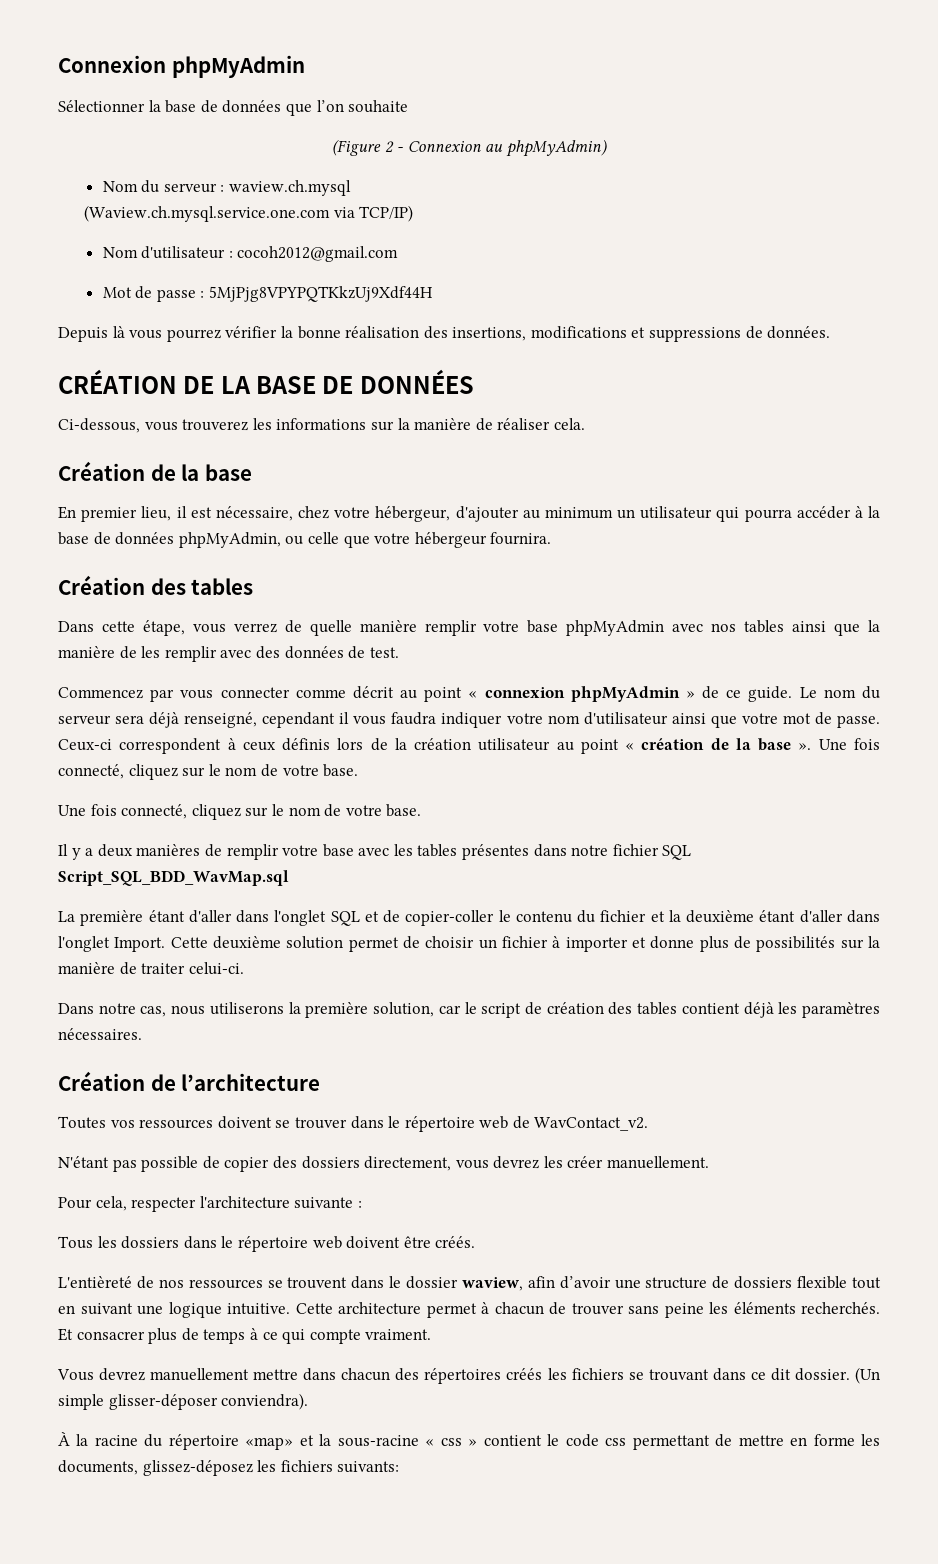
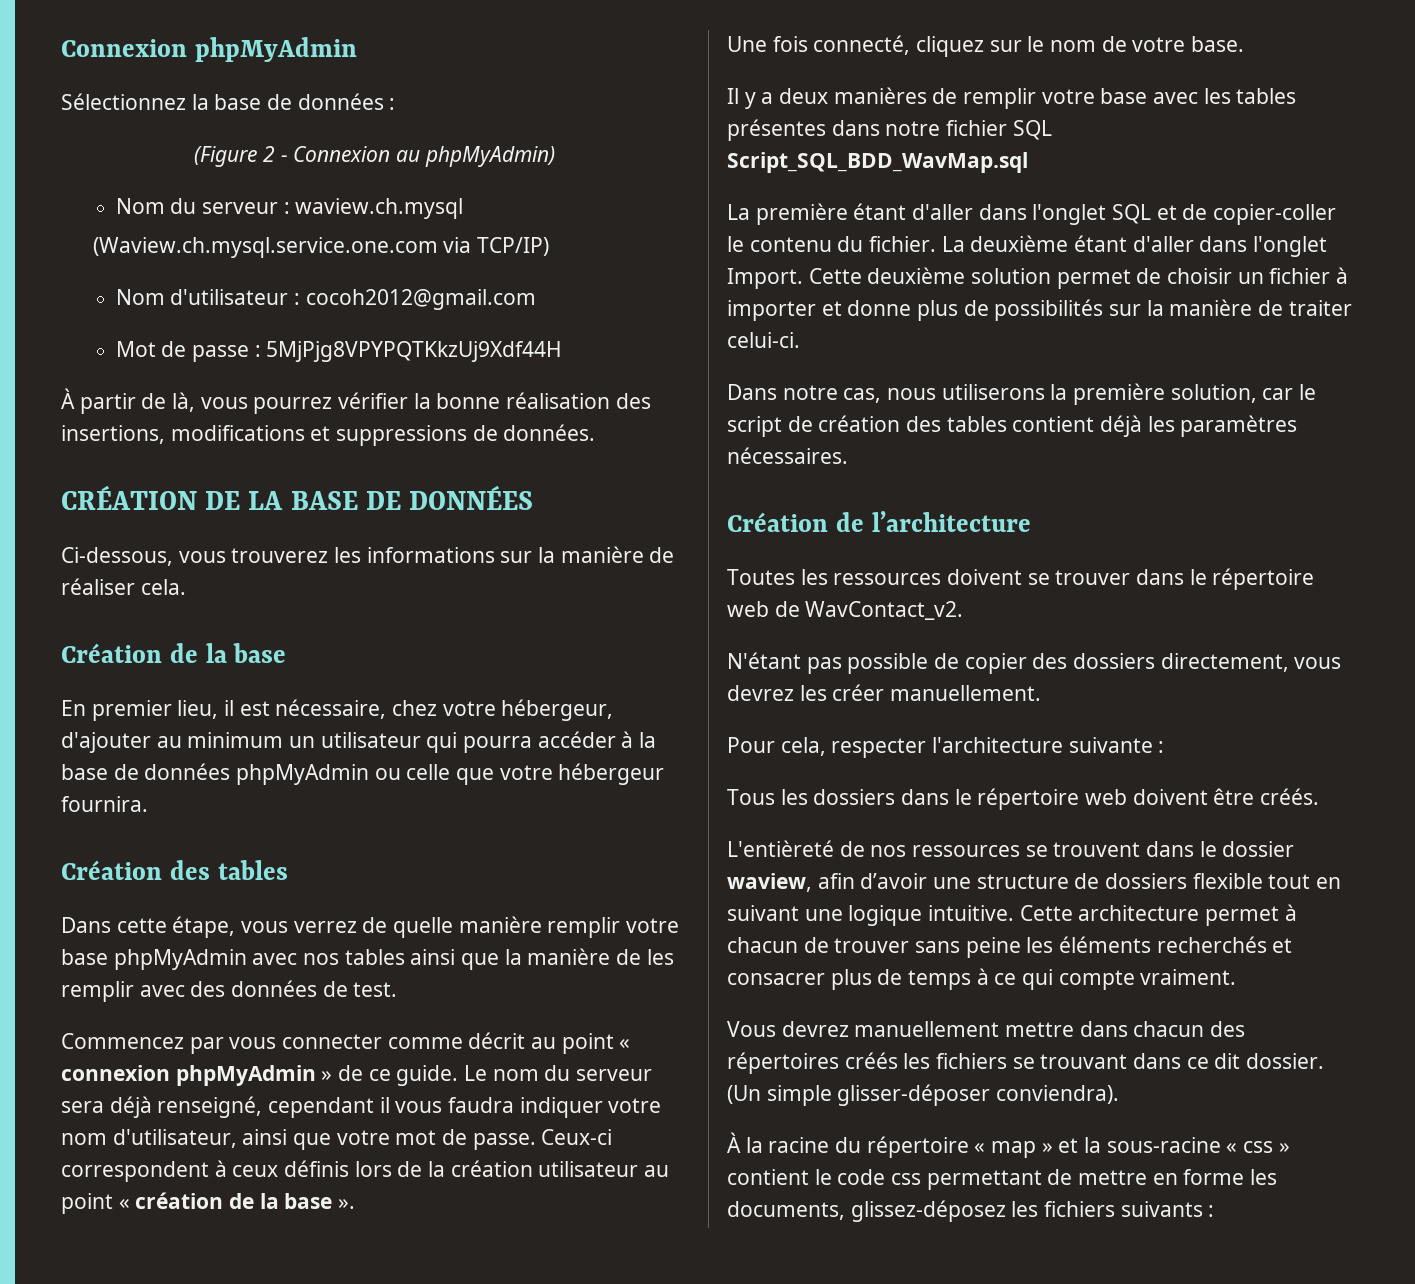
[58,100,409,116] Sélectionner la base de données que l’on souhaite -> [61,93,396,110] Sélectionnez la base de données :
[58,326,125,342] Depuis là -> [61,388,196,414] À partir de là,
[178,532,281,548] phpMyAdmin, -> [236,764,370,785] phpMyAdmin
[583,712,668,725] d'utilisateur -> [112,1129,237,1148] d'utilisateur,
[818,738,881,750] [58,764,359,780] Une fois connecté, cliquez sur le nom de votre base. -> (356, 1204) none
[600,910,681,922] fichier et la -> [869,236,965,252] fichier. La
[110,1120,135,1128] vos -> [800,569,828,585] les
[801,1302,880,1314] [58,1328,73,1341] recherchés. Et -> [1156,936,1293,953] recherchés et
[245,1437,294,1450] «map» -> [974,1141,1053,1158] « map »
[337,1461,400,1473] suivants: -> [1120,1201,1215,1217] suivants :

